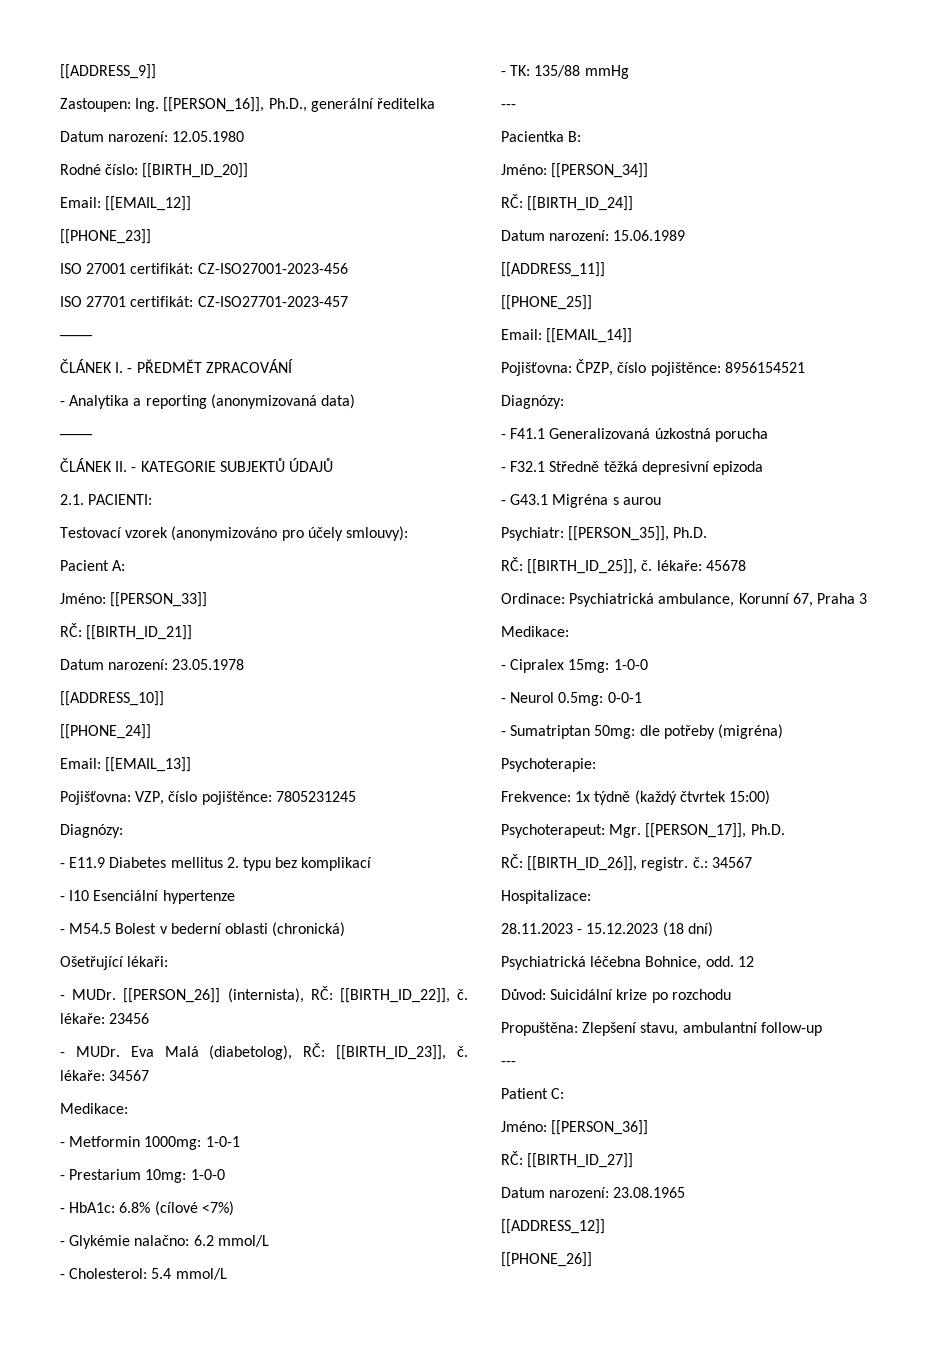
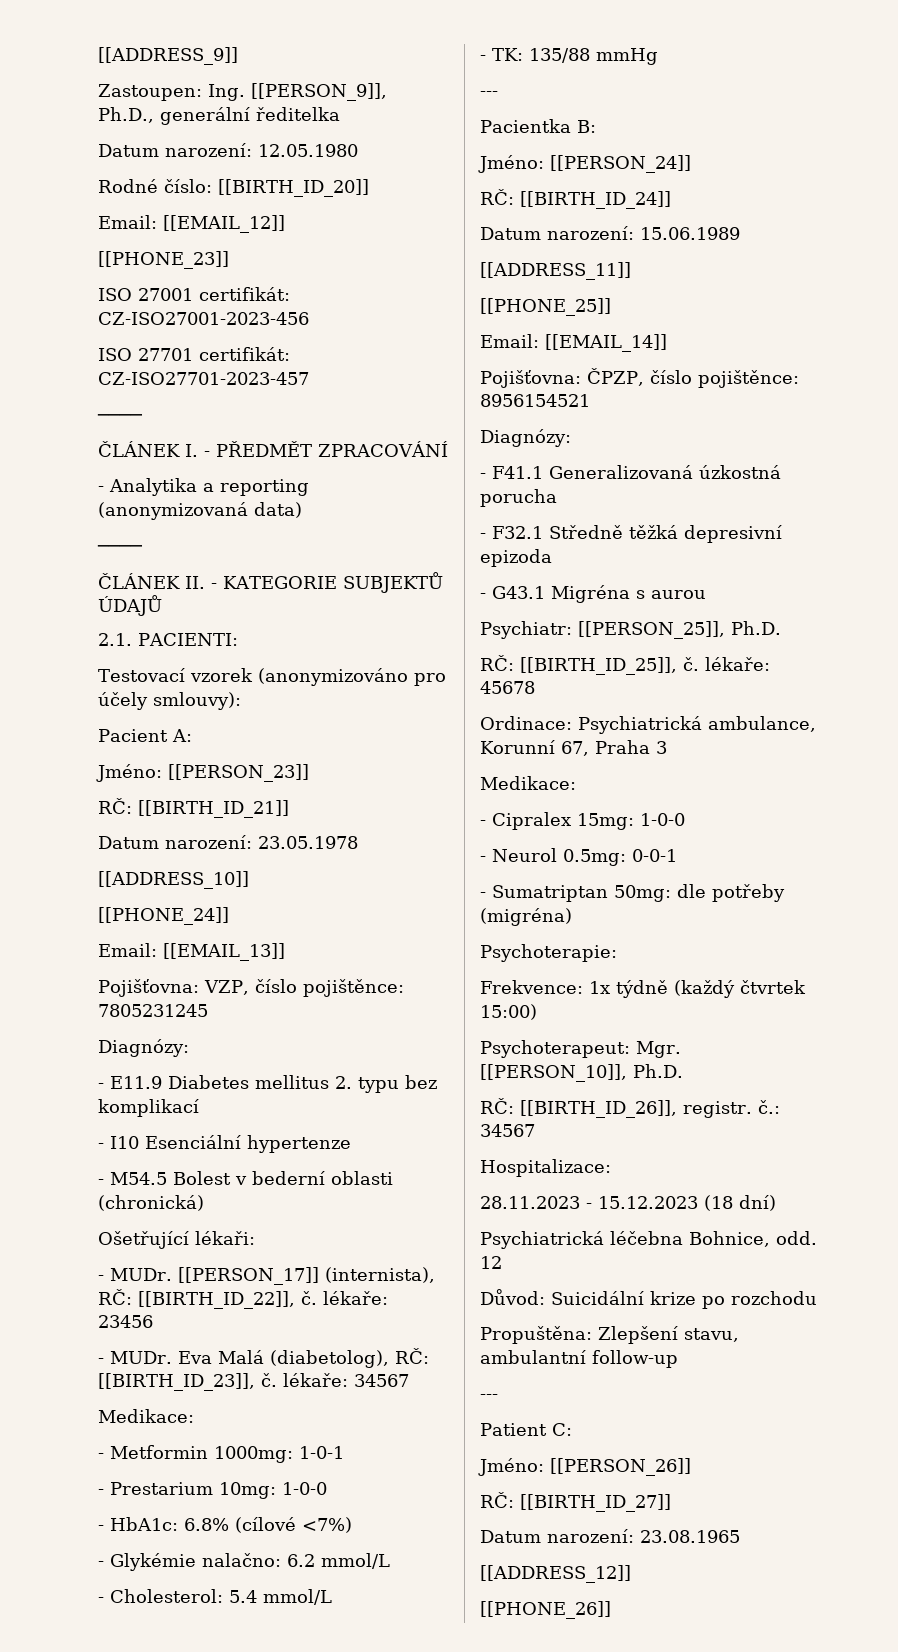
[163,97,265,112] [[PERSON_16]], -> [251,83,387,101] [[PERSON_9]],
[110,592,208,607] [[PERSON_33]] -> [168,764,309,782] [[PERSON_23]]
[123,988,221,1003] [[PERSON_26]] -> [177,1267,319,1285] [[PERSON_17]]
[551,163,649,178] [[PERSON_34]] -> [550,155,691,173] [[PERSON_24]]
[568,526,670,541] [[PERSON_35]], -> [578,621,725,639] [[PERSON_25]],
[645,823,747,838] [[PERSON_17]], -> [480,1064,627,1082] [[PERSON_10]],
[551,1120,649,1135] [[PERSON_36]] -> [550,1458,691,1476] [[PERSON_26]]

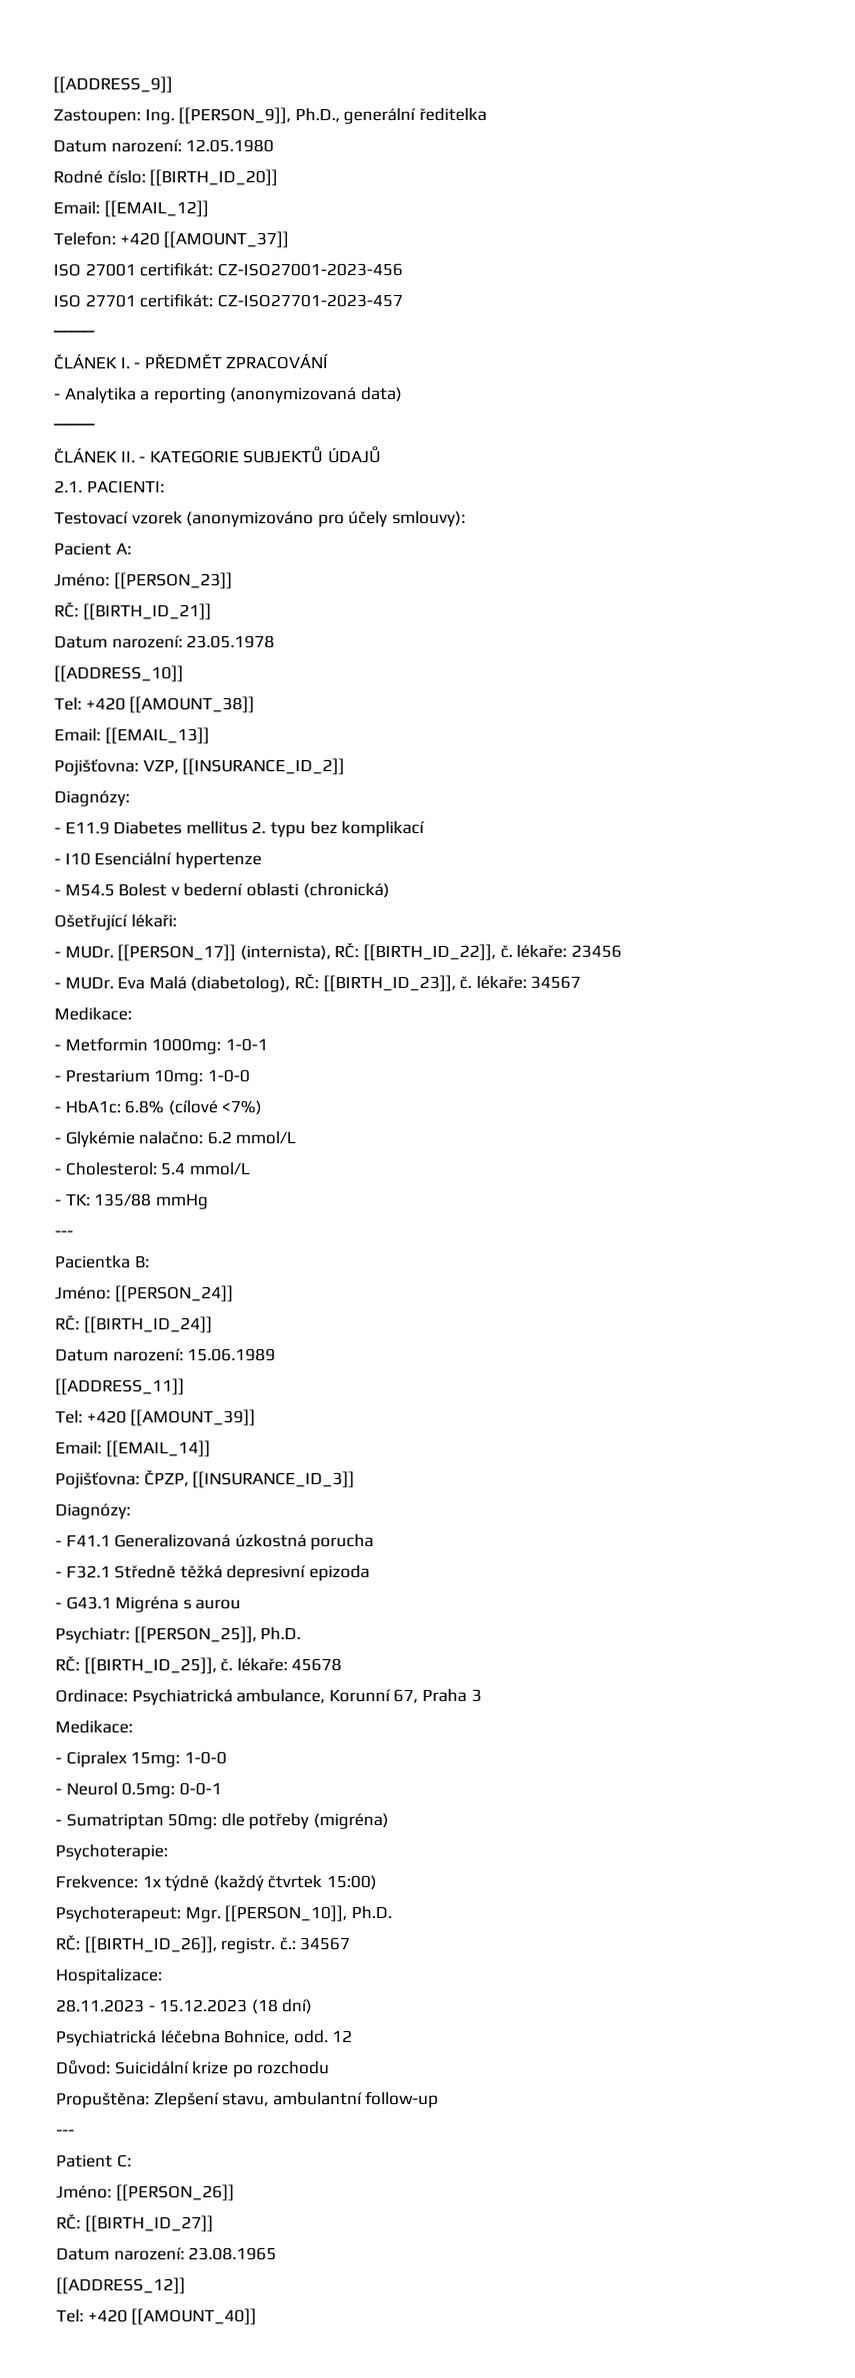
[98,251,229,269] [[PHONE_23]] -> [53,231,290,249] Telefon: +420 [[AMOUNT_37]]
[98,907,229,925] [[PHONE_24]] -> [54,696,256,714] Tel: +420 [[AMOUNT_38]]
[254,979,404,997] [98,1004,208,1017] číslo pojištěnce: 7805231245 -> [182,758,346,776] [[INSURANCE_ID_2]]
[480,298,611,316] [[PHONE_25]] -> [55,1409,257,1427] Tel: +420 [[AMOUNT_39]]
[649,370,799,388] [480,394,590,407] číslo pojištěnce: 8956154521 -> [192,1471,356,1489] [[INSURANCE_ID_3]]
[480,1601,611,1619] [[PHONE_26]] -> [56,2308,258,2326] Tel: +420 [[AMOUNT_40]]

